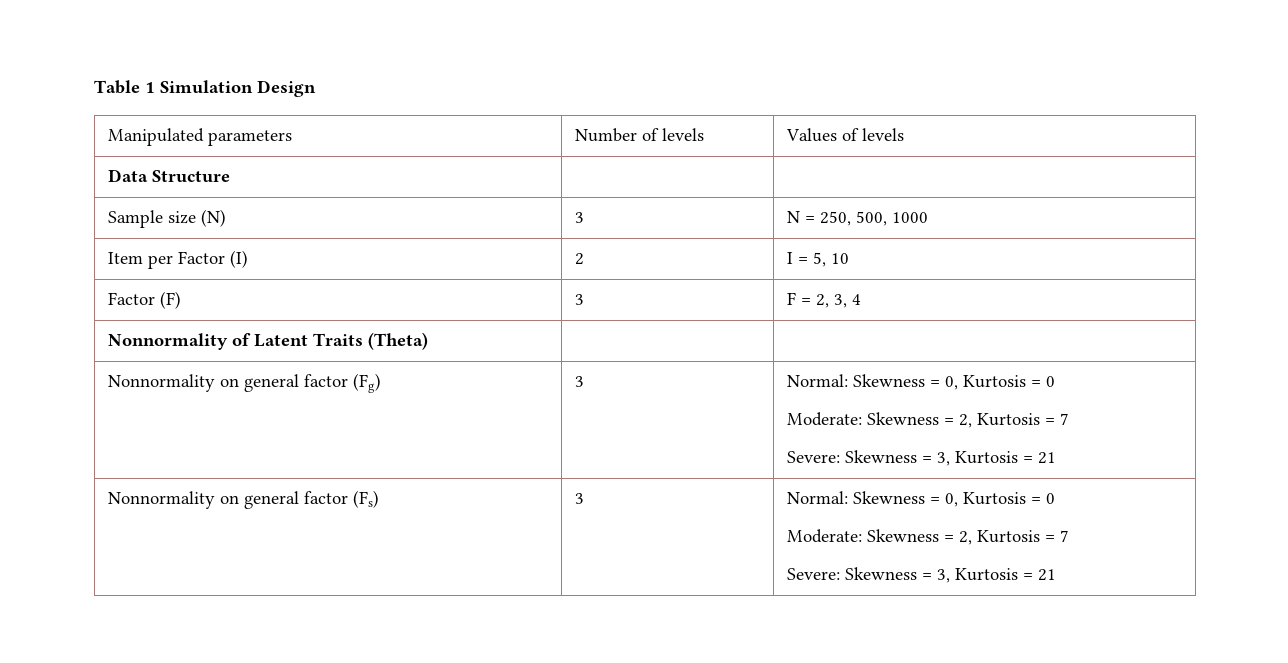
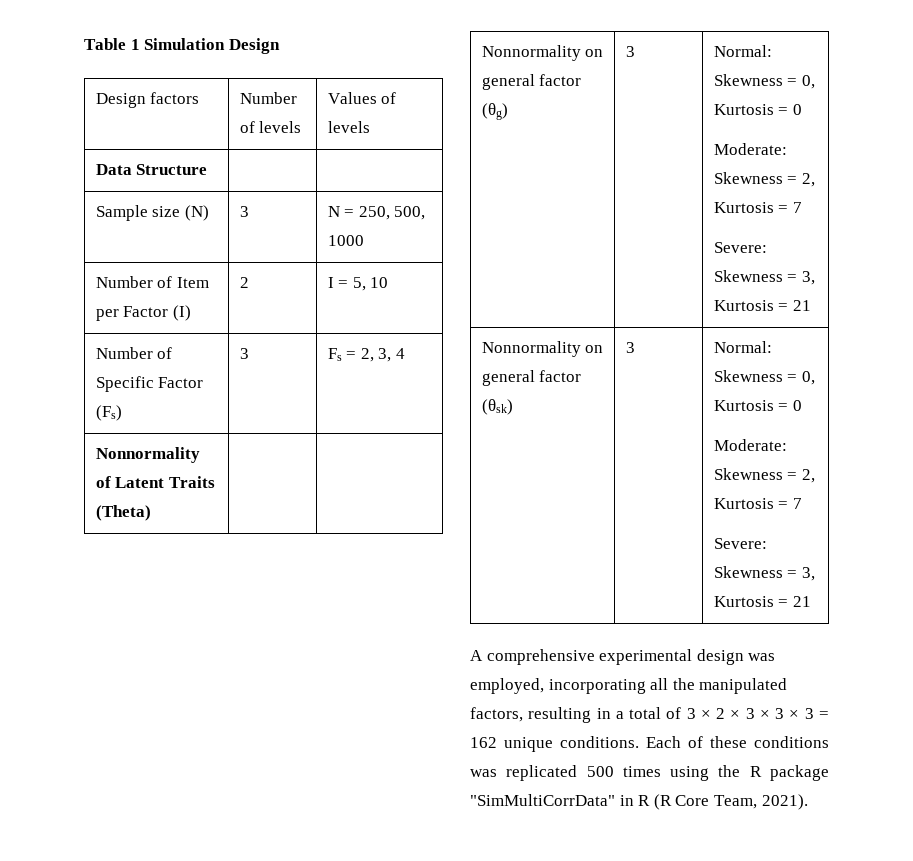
[107,128,292,146] Manipulated parameters -> [95,92,200,108] Design factors
(928, 217) none -> [95,276,173,288] Number of
[107,291,181,309] [574,294,584,305] [786,292,796,305] Factor (F) | 3 | F -> [95,347,173,359] [95,376,204,392] [95,405,122,421] [239,348,249,359] [327,348,342,361] Number of Specific Factor (Fs) | 3 | Fs
[352,373,381,393] (Fg) -> [481,103,508,120] (θg)
[352,490,379,508] (Fs) -> [481,399,513,415] (θsk)
(1056, 575) none -> [470,649,776,665] [470,678,788,694] [470,707,829,723] [470,736,829,752] [470,765,829,781] [470,794,808,810] // A comprehensive experimental design was employed, incorporating all the manipulated factors, resulting in a total of 3 × 2 × 3 × 3 × 3 = 162 unique conditions. Each of these conditions was replicated 500 times using the R package "SimMultiCorrData" in R (R Core Team, 2021).

